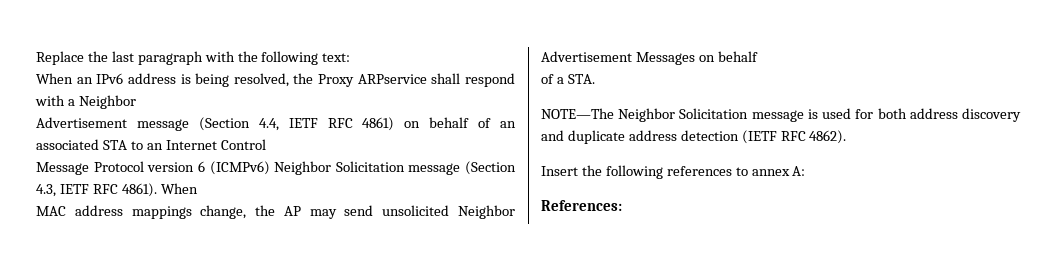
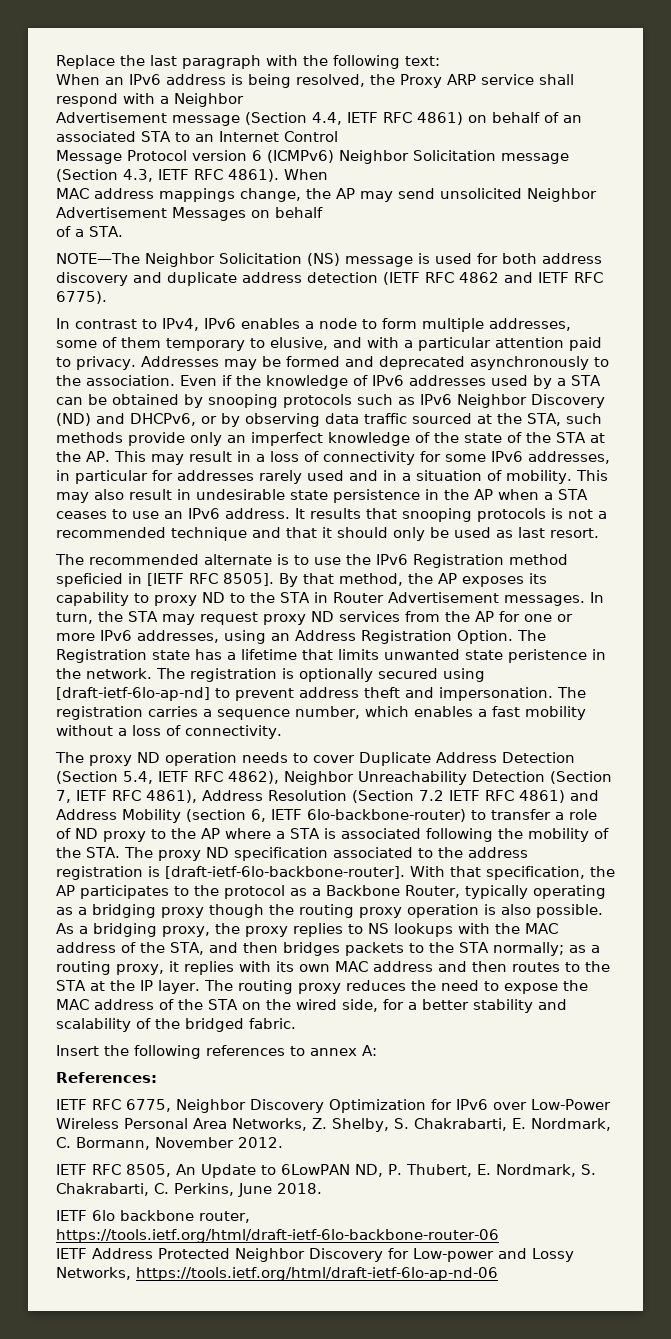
[357,74,427,84] ARPservice -> [447,74,534,85] ARP service
(749, 113) none -> [307,253,340,266] (NS)
[809,130,847,144] 4862). -> [459,272,603,283] [56,291,107,304] [56,318,571,332] [56,337,602,351] [56,356,609,370] [56,375,601,389] [56,394,605,408] [56,413,602,427] [56,432,605,446] [56,451,610,465] [56,470,608,484] [56,489,588,503] [56,508,607,522] [56,527,599,541] [55,554,568,568] [56,573,547,587] [56,592,604,606] [56,611,573,625] [56,630,546,644] [56,649,606,663] [56,668,485,682] [56,687,586,701] [56,706,586,720] [56,725,282,739] [55,752,575,766] [56,771,612,785] [56,790,599,803] [56,809,597,823] [56,828,609,842] [56,847,528,861] [56,866,615,880] [56,885,606,899] [56,904,603,918] [56,923,558,937] [56,942,600,956] [56,961,610,975] [56,980,588,994] [56,999,567,1013] [56,1018,296,1032] 4862 and IETF RFC 6775). // In contrast to IPv4, IPv6 enables a node to form multiple addresses, some of them temporary to elusive, and with a particular attention paid to privacy. Addresses may be formed and deprecated asynchronously to the association. Even if the knowledge of IPv6 addresses used by a STA can be obtained by snooping protocols such as IPv6 Neighbor Discovery (ND) and DHCPv6, or by observing data traffic sourced at the STA, such methods provide only an imperfect knowledge of the state of the STA at the AP. This may result in a loss of connectivity for some IPv6 addresses, in particular for addresses rarely used and in a situation of mobility. This may also result in undesirable state persistence in the AP when a STA ceases to use an IPv6 address. It results that snooping protocols is not a recommended technique and that it should only be used as last resort. // The recommended alternate is to use the IPv6 Registration method speficied in [IETF RFC 8505]. By that method, the AP exposes its capability to proxy ND to the STA in Router Advertisement messages. In turn, the STA may request proxy ND services from the AP for one or more IPv6 addresses, using an Address Registration Option. The Registration state has a lifetime that limits unwanted state peristence in the network. The registration is optionally secured using [draft-ietf-6lo-ap-nd] to prevent address theft and impersonation. The registration carries a sequence number, which enables a fast mobility without a loss of connectivity. // The proxy ND operation needs to cover Duplicate Address Detection (Section 5.4, IETF RFC 4862), Neighbor Unreachability Detection (Section 7, IETF RFC 4861), Address Resolution (Section 7.2 IETF RFC 4861) and Address Mobility (section 6, IETF 6lo-backbone-router) to transfer a role of ND proxy to the AP where a STA is associated following the mobility of the STA. The proxy ND specification associated to the address registration is [draft-ietf-6lo-backbone-router]. With that specification, the AP participates to the protocol as a Backbone Router, typically operating as a bridging proxy though the routing proxy operation is also possible. As a bridging proxy, the proxy replies to NS lookups with the MAC address of the STA, and then bridges packets to the STA normally; as a routing proxy, it replies with its own MAC address and then routes to the STA at the IP layer. The routing proxy reduces the need to expose the MAC address of the STA on the wired side, for a better stability and scalability of the bridged fabric.
(622, 205) none -> [56,1099,611,1113] [56,1118,611,1132] [56,1137,283,1150] [56,1164,596,1178] [56,1183,322,1197] [56,1210,250,1223] [56,1229,499,1243] [56,1248,574,1262] [56,1267,498,1281] // IETF RFC 6775, Neighbor Discovery Optimization for IPv6 over Low-Power Wireless Personal Area Networks, Z. Shelby, S. Chakrabarti, E. Nordmark, C. Bormann, November 2012. // IETF RFC 8505, An Update to 6LowPAN ND, P. Thubert, E. Nordmark, S. Chakrabarti, C. Perkins, June 2018. // IETF 6lo backbone router, https://tools.ietf.org/html/draft-ietf-6lo-backbone-router-06 // IETF Address Protected Neighbor Discovery for Low-power and Lossy Networks, https://tools.ietf.org/html/draft-ietf-6lo-ap-nd-06

